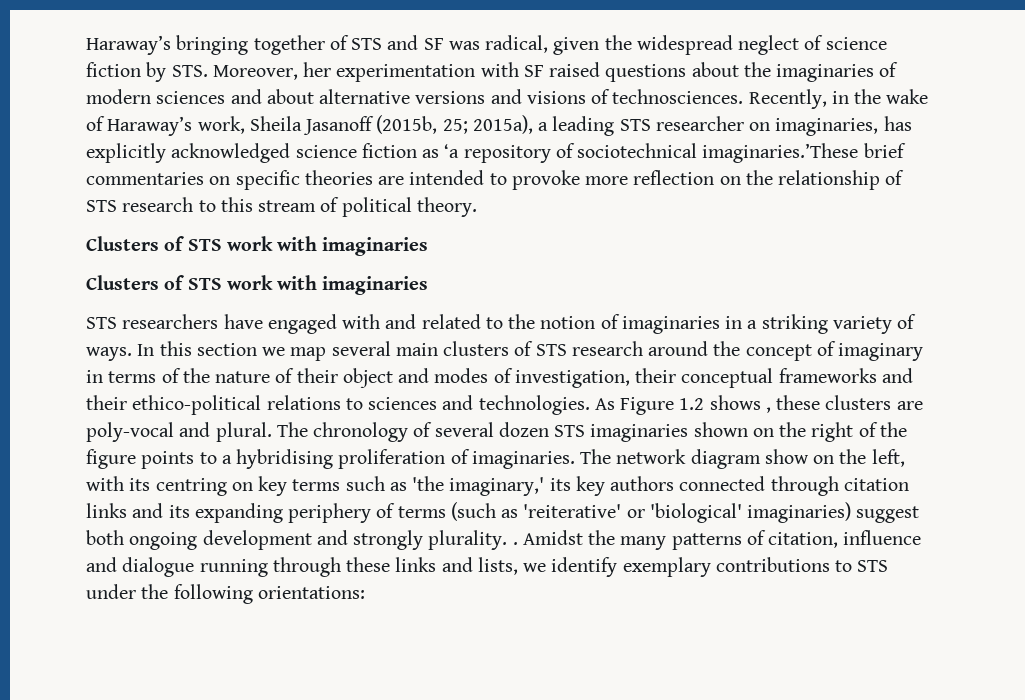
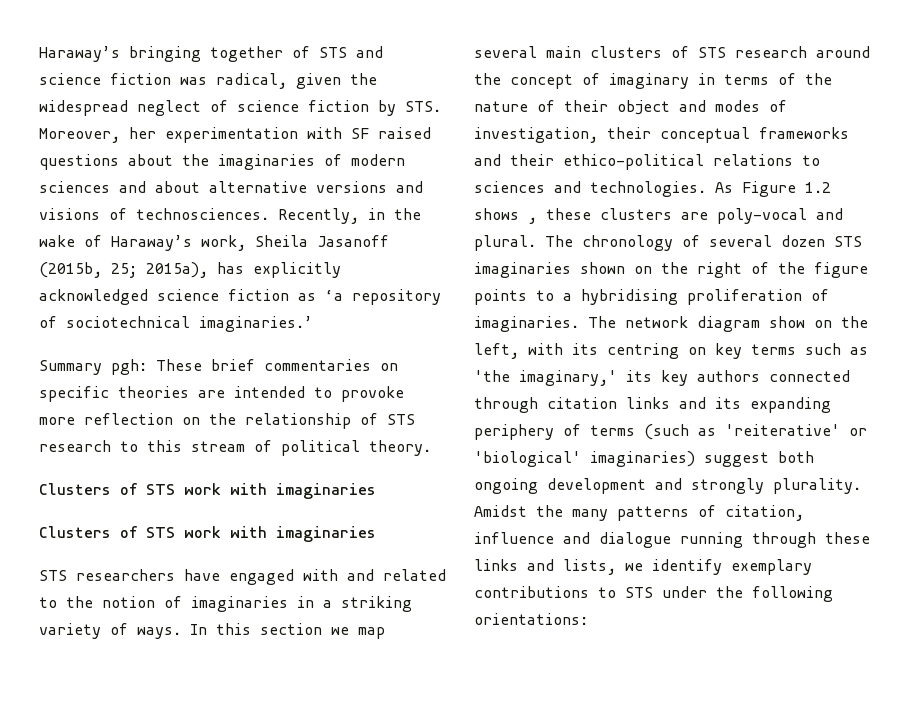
[423,38,444,50] SF -> [39,73,171,85] science fiction
[538,116,879,136] a leading STS researcher on imaginaries, -> (208, 270) none
[702,143,859,163] imaginaries.’These -> [199,316,313,332] [39,359,202,375] imaginaries.’ // Summary pgh: These
[512,542,518,545] . -> (861, 486) none

